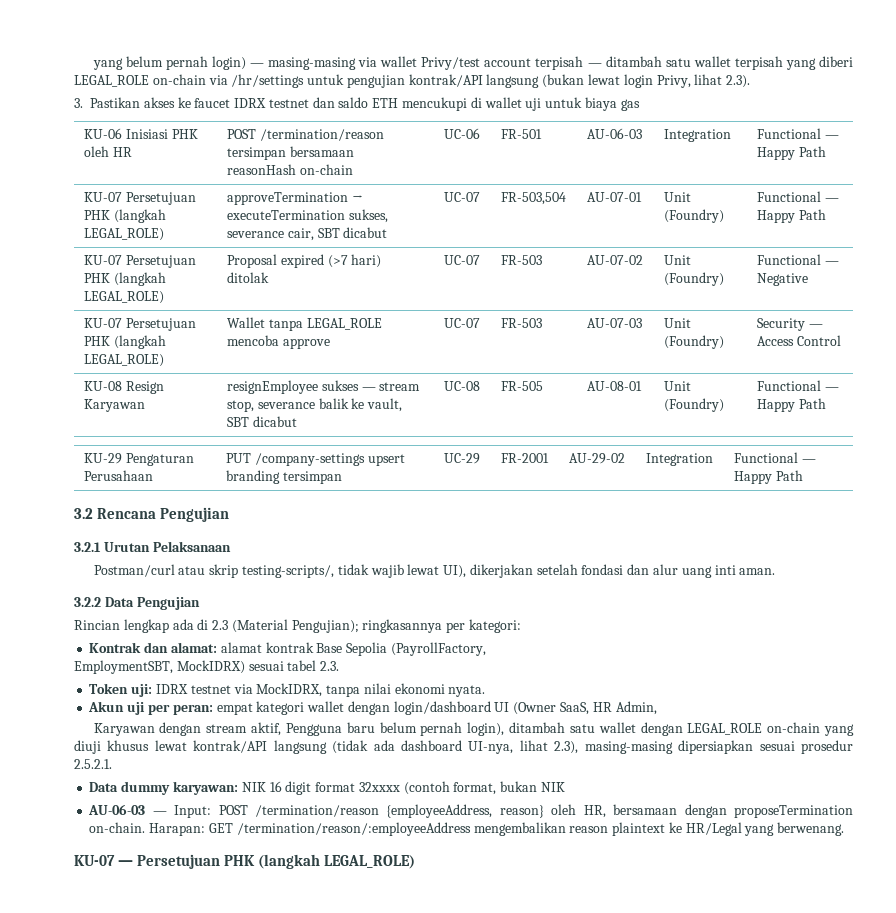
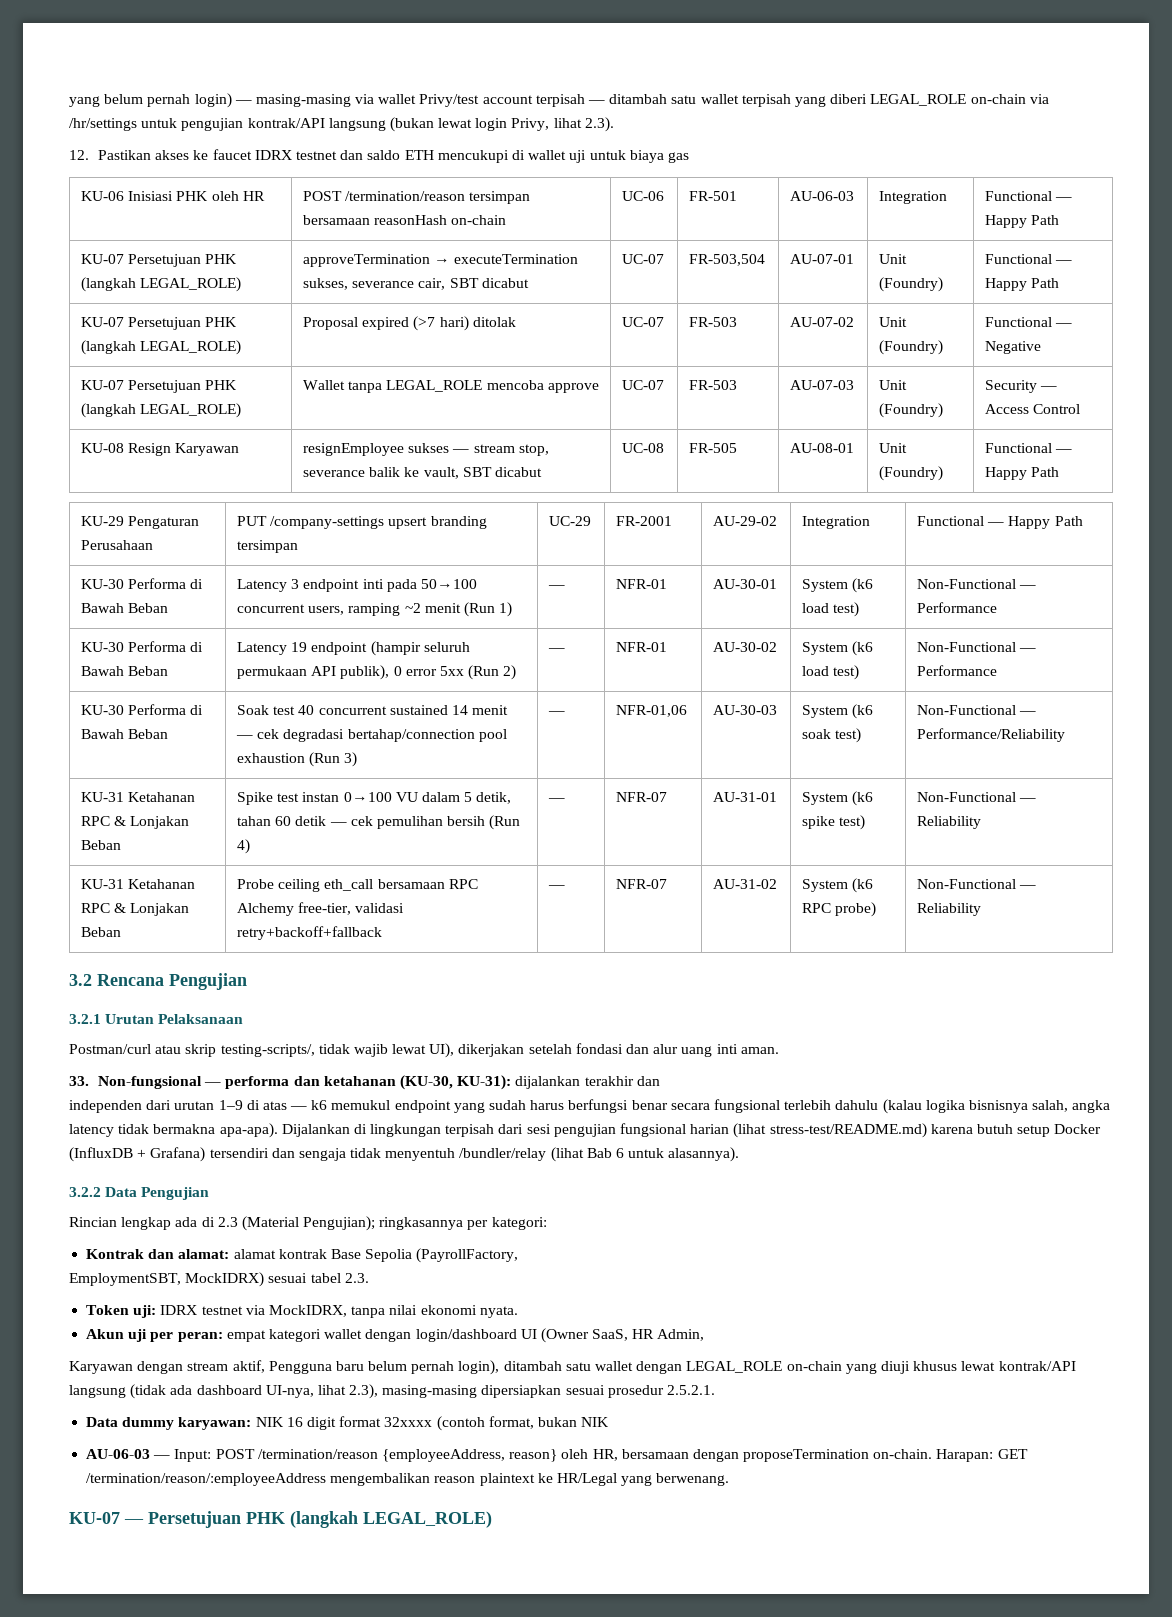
[74,98,83,108] 3. -> [69,150,89,160] 12.
(803, 475) none -> [81,578,204,589] [81,603,169,613] [237,579,478,592] [237,602,513,617] [548,585,566,589] [616,579,668,589] [713,579,778,589] [802,578,874,593] [802,602,860,617] [917,579,1037,589] [917,602,998,613] [81,641,204,652] [81,666,169,676] [237,641,470,656] [237,665,517,680] [548,648,566,652] [616,642,668,652] [713,642,778,652] [802,641,874,656] [802,665,860,680] [917,642,1037,652] [917,665,998,676] [81,704,204,715] [81,729,169,739] [237,705,509,715] [236,729,507,742] [237,752,358,767] [548,711,566,715] [616,705,688,717] [713,705,778,715] [802,704,874,719] [802,728,862,743] [917,705,1037,715] [917,728,1066,742] [81,792,196,802] [81,816,190,829] [81,840,122,850] [237,792,512,805] [237,815,521,830] [237,839,251,854] [548,798,566,802] [616,792,668,802] [713,792,778,802] [802,791,874,806] [802,815,866,830] [917,792,1037,802] [917,816,982,829] [81,879,196,889] [81,903,190,916] [81,927,122,937] [237,879,478,892] [237,902,405,916] [237,926,383,940] [548,885,566,889] [616,879,668,889] [713,879,778,889] [802,878,874,893] [802,902,877,917] [917,879,1037,889] [917,903,982,916] // KU-30 Performa di Bawah Beban | Latency 3 endpoint inti pada 50→100 concurrent users, ramping ~2 menit (Run 1) | — | NFR-01 | AU-30-01 | System (k6 load test) | Non-Functional — Performance // KU-30 Performa di Bawah Beban | Latency 19 endpoint (hampir seluruh permukaan API publik), 0 error 5xx (Run 2) | — | NFR-01 | AU-30-02 | System (k6 load test) | Non-Functional — Performance // KU-30 Performa di Bawah Beban | Soak test 40 concurrent sustained 14 menit — cek degradasi bertahap/connection pool exhaustion (Run 3) | — | NFR-01,06 | AU-30-03 | System (k6 soak test) | Non-Functional — Performance/Reliability // KU-31 Ketahanan RPC & Lonjakan Beban | Spike test instan 0→100 VU dalam 5 detik, tahan 60 detik — cek pemulihan bersih (Run 4) | — | NFR-07 | AU-31-01 | System (k6 spike test) | Non-Functional — Reliability // KU-31 Ketahanan RPC & Lonjakan Beban | Probe ceiling eth_call bersamaan RPC Alchemy free-tier, validasi retry+backoff+fallback | — | NFR-07 | AU-31-02 | System (k6 RPC probe) | Non-Functional — Reliability
(776, 571) none -> [69,1075,660,1090] [69,1099,1111,1114] [69,1123,1102,1138] [69,1147,740,1162] // 33. Non-fungsional — performa dan ketahanan (KU-30, KU-31): dijalankan terakhir dan // independen dari urutan 1–9 di atas — k6 memukul endpoint yang sudah harus berfungsi benar secara fungsional terlebih dahulu (kalau logika bisnisnya salah, angka latency tidak bermakna apa-apa). Dijalankan di lingkungan terpisah dari sesi pengujian fungsional harian (lihat stress-test/README.md) karena butuh setup Docker (InfluxDB + Grafana) tersendiri dan sengaja tidak menyentuh /bundler/relay (lihat Bab 6 untuk alasannya).

